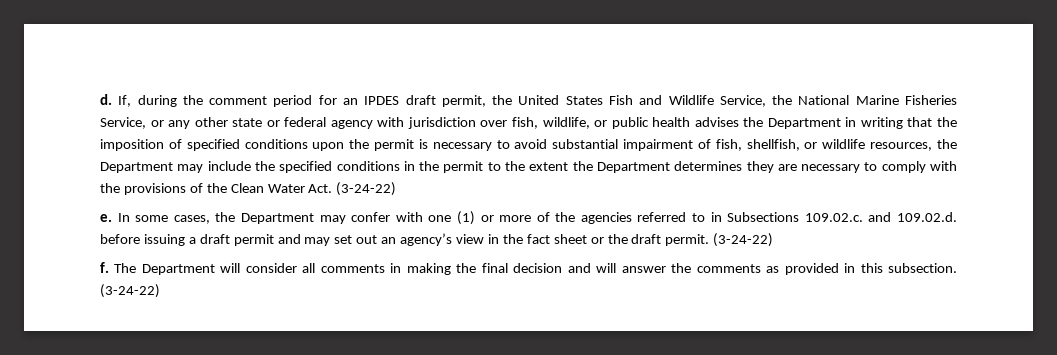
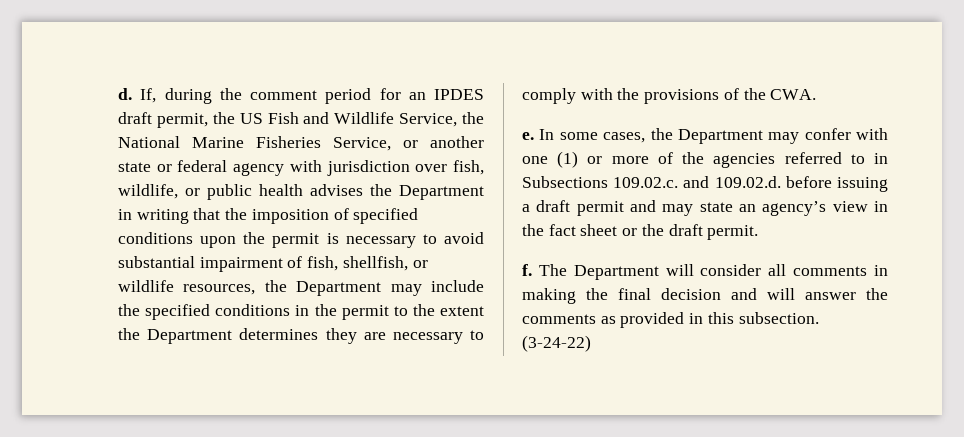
[518,95,603,105] United States -> [239,113,263,124] US
[168,117,228,129] any other -> [430,136,484,148] another
[230,182,397,196] Clean Water Act. (3-24-22) -> [770,89,817,100] CWA.
[334,235,378,244] set out -> [699,202,733,212] state
[713,233,774,247] (3-24-22) -> (759, 232) none

